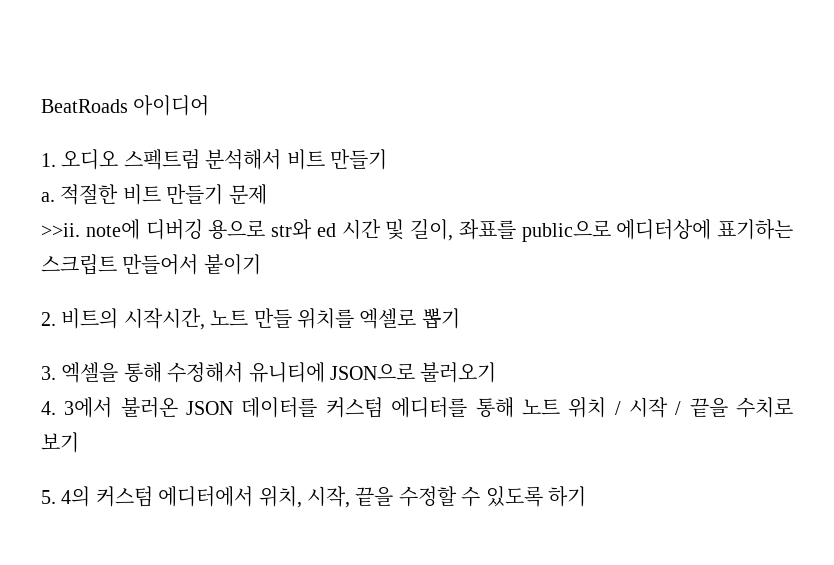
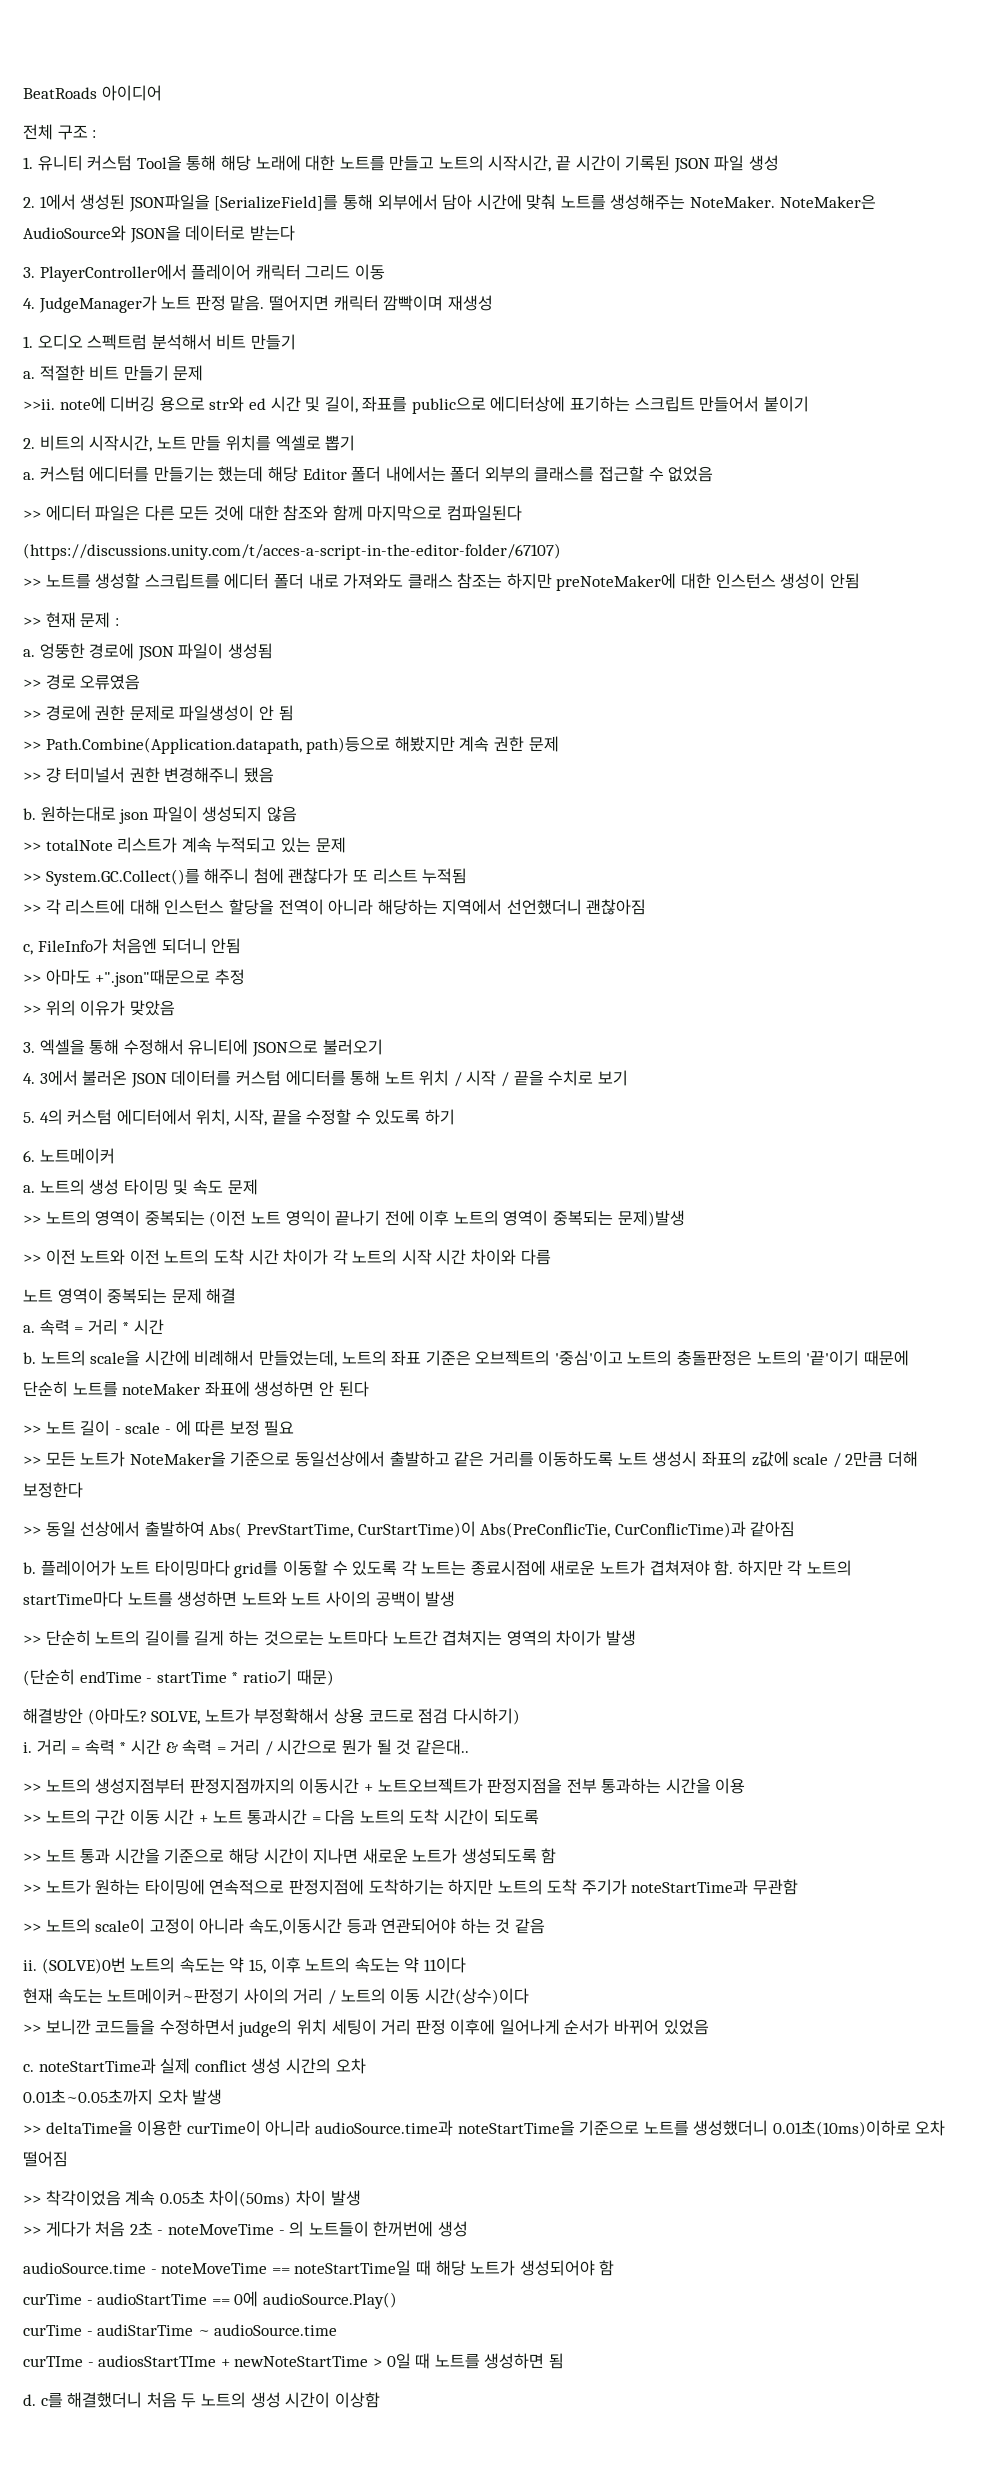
(210, 105) none -> [23,124,97,140] [23,155,780,173] [23,194,876,212] [23,225,295,243] [23,264,385,282] [23,295,493,313] // 전체 구조 : // 1. 유니티 커스텀 Tool을 통해 해당 노래에 대한 노트를 만들고 노트의 시작시간, 끝 시간이 기록된 JSON 파일 생성 // 2. 1에서 생성된 JSON파일을 [SerializeField]를 통해 외부에서 담아 시간에 맞춰 노트를 생성해주는 NoteMaker. NoteMaker은 AudioSource와 JSON을 데이터로 받는다 // 3. PlayerController에서 플레이어 캐릭터 그리드 이동 // 4. JudgeManager가 노트 판정 맡음. 떨어지면 캐릭터 깜빡이며 재생성
(460, 318) none -> [23,466,714,482] [23,505,522,521] [23,543,561,560] [23,573,860,591] [23,612,119,628] [23,643,273,661] [23,674,141,690] [23,705,294,721] [23,736,559,754] [23,767,274,783] [23,806,297,824] [23,837,346,853] [23,868,468,886] [23,899,647,915] [23,938,242,955] [23,969,245,987] [23,1000,175,1016] // a. 커스텀 에디터를 만들기는 했는데 해당 Editor 폴더 내에서는 폴더 외부의 클래스를 접근할 수 없었음 // >> 에디터 파일은 다른 모든 것에 대한 참조와 함께 마지막으로 컴파일된다 // (https://discussions.unity.com/t/acces-a-script-in-the-editor-folder/67107) // >> 노트를 생성할 스크립트를 에디터 폴더 내로 가져와도 클래스 참조는 하지만 preNoteMaker에 대한 인스턴스 생성이 안됨 // >> 현재 문제 : // a. 엉뚱한 경로에 JSON 파일이 생성됨 // >> 경로 오류였음 // >> 경로에 권한 문제로 파일생성이 안 됨 // >> Path.Combine(Application.datapath, path)등으로 해봤지만 계속 권한 문제 // >> 걍 터미널서 권한 변경해주니 됐음 // b. 원하는대로 json 파일이 생성되지 않음 // >> totalNote 리스트가 계속 누적되고 있는 문제 // >> System.GC.Collect()를 해주니 첨에 괜찮다가 또 리스트 누적됨 // >> 각 리스트에 대해 인스턴스 할당을 전역이 아니라 해당하는 지역에서 선언했더니 괜찮아짐 // c, FileInfo가 처음엔 되더니 안됨 // >> 아마도 +".json"때문으로 추정 // >> 위의 이유가 맞았음
(586, 496) none -> [23,1148,115,1164] [23,1179,258,1195] [23,1210,685,1227] [23,1249,551,1265] [23,1288,237,1304] [23,1319,164,1335] [23,1350,909,1367] [23,1381,369,1397] [23,1420,295,1436] [23,1451,919,1468] [23,1482,83,1498] [23,1521,796,1538] [23,1560,853,1578] [23,1591,456,1607] [23,1630,637,1646] [23,1669,334,1686] [23,1708,520,1725] [23,1739,469,1756] [23,1778,746,1794] [23,1809,539,1825] [23,1848,557,1864] [23,1879,799,1895] [23,1918,545,1935] [23,1957,466,1974] [23,1988,529,2005] [23,2019,709,2037] [23,2058,366,2074] [23,2089,223,2105] [23,2120,946,2137] [23,2151,68,2167] [23,2190,361,2207] [23,2221,468,2237] [23,2260,615,2276] [23,2291,397,2309] [23,2324,338,2336] [23,2353,564,2369] [23,2392,380,2408] // 6. 노트메이커 // a. 노트의 생성 타이밍 및 속도 문제 // >> 노트의 영역이 중복되는 (이전 노트 영익이 끝나기 전에 이후 노트의 영역이 중복되는 문제)발생 // >> 이전 노트와 이전 노트의 도착 시간 차이가 각 노트의 시작 시간 차이와 다름 // 노트 영역이 중복되는 문제 해결 // a. 속력 = 거리 * 시간 // b. 노트의 scale을 시간에 비례해서 만들었는데, 노트의 좌표 기준은 오브젝트의 '중심'이고 노트의 충돌판정은 노트의 '끝'이기 때문에 단순히 노트를 noteMaker 좌표에 생성하면 안 된다 // >> 노트 길이 - scale - 에 따른 보정 필요 // >> 모든 노트가 NoteMaker을 기준으로 동일선상에서 출발하고 같은 거리를 이동하도록 노트 생성시 좌표의 z값에 scale / 2만큼 더해 보정한다 // >> 동일 선상에서 출발하여 Abs( PrevStartTime, CurStartTime)이 Abs(PreConflicTie, CurConflicTime)과 같아짐 // b. 플레이어가 노트 타이밍마다 grid를 이동할 수 있도록 각 노트는 종료시점에 새로운 노트가 겹쳐져야 함. 하지만 각 노트의 startTime마다 노트를 생성하면 노트와 노트 사이의 공백이 발생 // >> 단순히 노트의 길이를 길게 하는 것으로는 노트마다 노트간 겹쳐지는 영역의 차이가 발생 // (단순히 endTime - startTime * ratio기 때문) // 해결방안 (아마도? SOLVE, 노트가 부정확해서 상용 코드로 점검 다시하기) // i. 거리 = 속력 * 시간 & 속력 = 거리 / 시간으로 뭔가 될 것 같은대.. // >> 노트의 생성지점부터 판정지점까지의 이동시간 + 노트오브젝트가 판정지점을 전부 통과하는 시간을 이용 // >> 노트의 구간 이동 시간 + 노트 통과시간 = 다음 노트의 도착 시간이 되도록 // >> 노트 통과 시간을 기준으로 해당 시간이 지나면 새로운 노트가 생성되도록 함 // >> 노트가 원하는 타이밍에 연속적으로 판정지점에 도착하기는 하지만 노트의 도착 주기가 noteStartTime과 무관함 // >> 노트의 scale이 고정이 아니라 속도,이동시간 등과 연관되어야 하는 것 같음 // ii. (SOLVE)0번 노트의 속도는 약 15, 이후 노트의 속도는 약 11이다 // 현재 속도는 노트메이커~판정기 사이의 거리 / 노트의 이동 시간(상수)이다 // >> 보니깐 코드들을 수정하면서 judge의 위치 세팅이 거리 판정 이후에 일어나게 순서가 바뀌어 있었음 // c. noteStartTime과 실제 conflict 생성 시간의 오차 // 0.01초~0.05초까지 오차 발생 // >> deltaTime을 이용한 curTime이 아니라 audioSource.time과 noteStartTime을 기준으로 노트를 생성했더니 0.01초(10ms)이하로 오차 떨어짐 // >> 착각이었음 계속 0.05초 차이(50ms) 차이 발생 // >> 게다가 처음 2초 - noteMoveTime - 의 노트들이 한꺼번에 생성 // audioSource.time - noteMoveTime == noteStartTime일 때 해당 노트가 생성되어야 함 // curTime - audioStartTime == 0에 audioSource.Play() // curTime - audiStarTime ~ audioSource.time // curTIme - audiosStartTIme + newNoteStartTime > 0일 때 노트를 생성하면 됨 // d. c를 해결했더니 처음 두 노트의 생성 시간이 이상함

